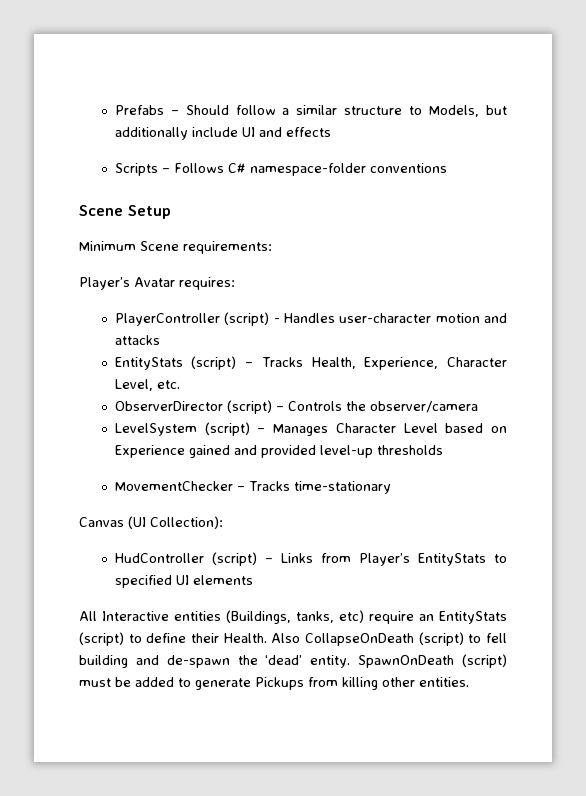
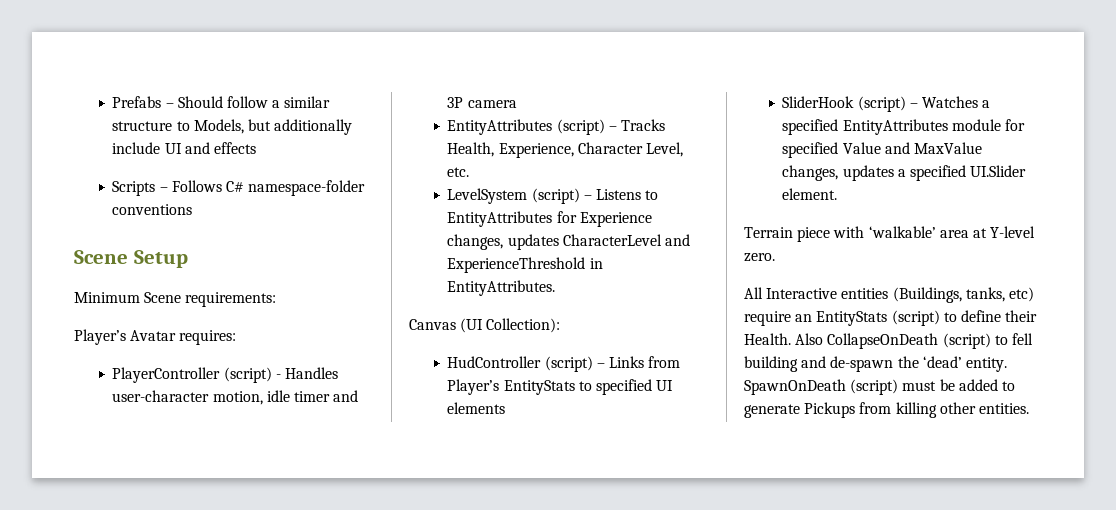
[435,313,507,323] [114,335,160,345] [114,357,183,370] motion and attacks // EntityStats -> [212,390,359,405] [447,97,517,108] [447,119,553,135] motion, idle timer and 3P camera // EntityAttributes
[114,400,478,414] [114,422,507,436] [114,445,443,458] [114,481,391,494] ObserverDirector (script) – Controls the observer/camera // LevelSystem (script) – Manages Character Level based on Experience gained and provided level-up thresholds // MovementChecker – Tracks time-stationary -> [447,188,659,204] [447,211,652,227] [447,234,691,250] [447,257,603,273] [447,280,556,296] LevelSystem (script) – Listens to EntityAttributes for Experience changes, updates CharacterLevel and ExperienceThreshold in EntityAttributes.
(253, 580) none -> [782,96,991,112] [782,119,1026,135] [782,142,983,158] [782,165,1027,181] [782,188,838,200] [744,226,1036,242] [744,253,775,262] // SliderHook (script) – Watches a specified EntityAttributes module for specified Value and MaxValue changes, updates a specified UI.Slider element. // Terrain piece with ‘walkable’ area at Y-level zero.

